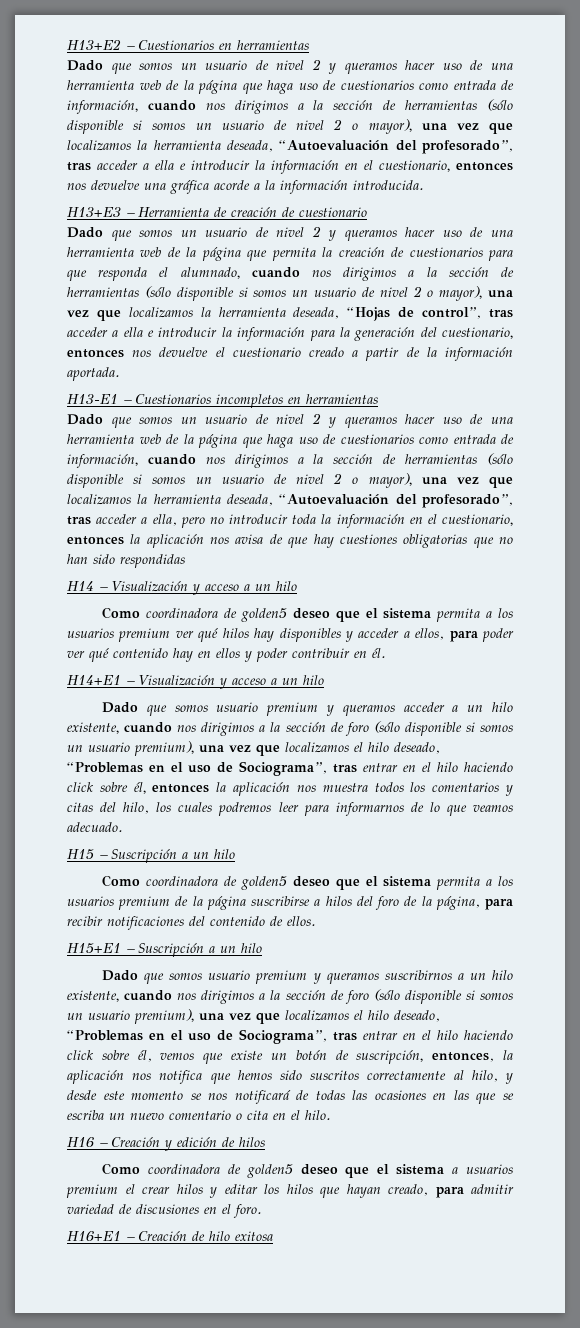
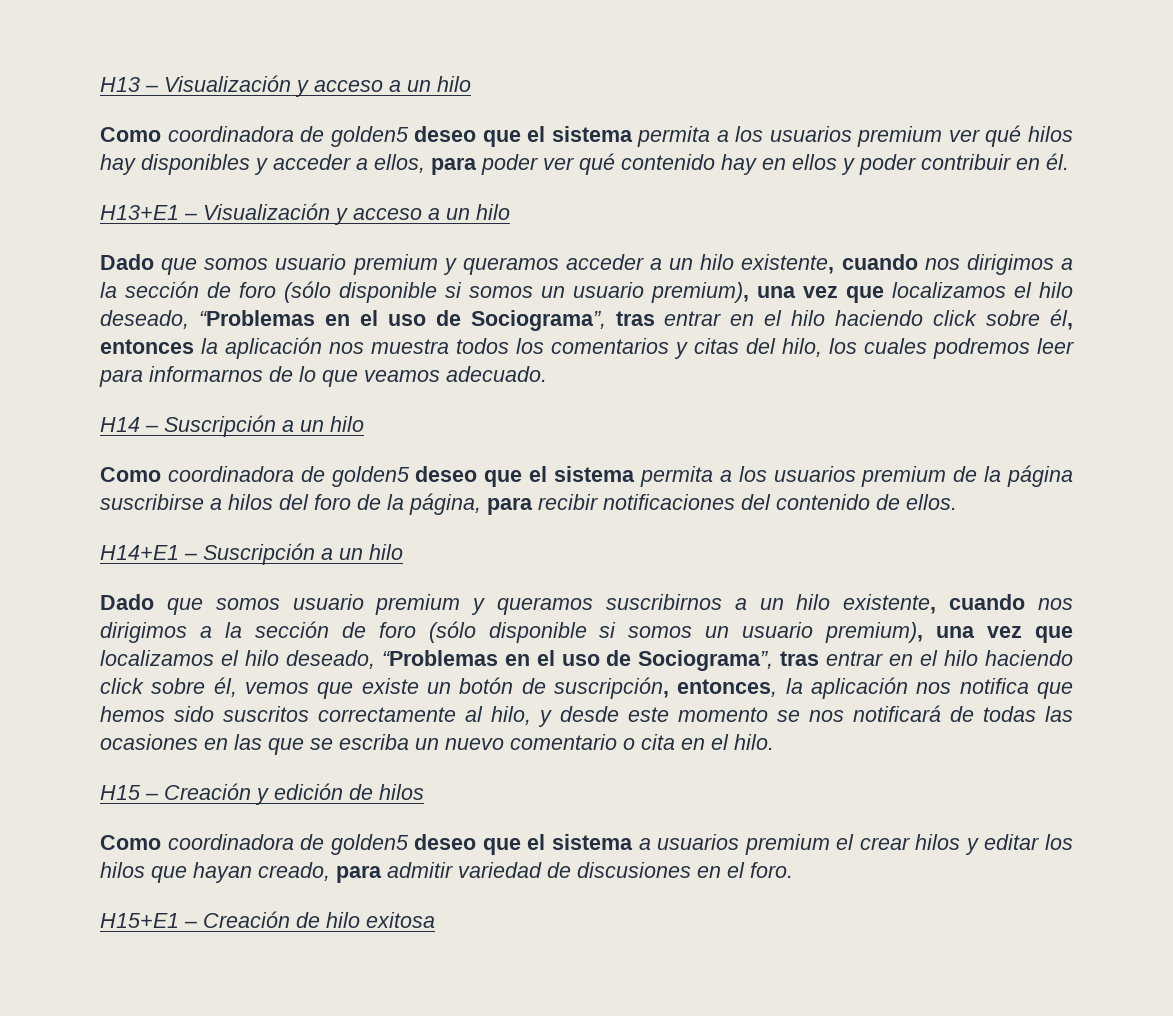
[67,39,309,50] [67,59,513,74] [67,80,514,94] [67,99,514,114] [67,119,514,134] [67,140,513,154] [67,160,513,174] [67,180,424,194] [67,207,367,217] [67,226,513,241] [67,247,513,261] [67,267,514,281] [67,286,513,301] [67,307,514,321] [67,327,513,341] [67,347,513,361] [67,367,120,381] [67,394,378,408] [67,413,513,428] [67,434,514,448] [67,453,514,468] [67,473,514,488] [67,494,513,508] [67,514,513,528] [67,534,514,548] [67,554,185,568] [67,581,94,591] H13+E2 – Cuestionarios en herramientas // Dado que somos un usuario de nivel 2 y queramos hacer uso de una herramienta web de la página que haga uso de cuestionarios como entrada de información, cuando nos dirigimos a la sección de herramientas (sólo disponible si somos un usuario de nivel 2 o mayor), una vez que localizamos la herramienta deseada, “Autoevaluación del profesorado”, tras acceder a ella e introducir la información en el cuestionario, entonces nos devuelve una gráfica acorde a la información introducida. // H13+E3 – Herramienta de creación de cuestionario // Dado que somos un usuario de nivel 2 y queramos hacer uso de una herramienta web de la página que permita la creación de cuestionarios para que responda el alumnado, cuando nos dirigimos a la sección de herramientas (sólo disponible si somos un usuario de nivel 2 o mayor), una vez que localizamos la herramienta deseada, “Hojas de control”, tras acceder a ella e introducir la información para la generación del cuestionario, entonces nos devuelve el cuestionario creado a partir de la información aportada. // H13-E1 – Cuestionarios incompletos en herramientas // Dado que somos un usuario de nivel 2 y queramos hacer uso de una herramienta web de la página que haga uso de cuestionarios como entrada de información, cuando nos dirigimos a la sección de herramientas (sólo disponible si somos un usuario de nivel 2 o mayor), una vez que localizamos la herramienta deseada, “Autoevaluación del profesorado”, tras acceder a ella, pero no introducir toda la información en el cuestionario, entonces la aplicación nos avisa de que hay cuestiones obligatorias que no han sido respondidas // H14 -> [100,77,140,92] H13
[67,675,121,685] H14+E1 -> [100,205,179,220] H13+E1
[67,849,94,860] H15 -> [100,417,140,432] H14
[67,943,121,954] H15+E1 -> [100,545,179,560] H14+E1
[67,1137,94,1147] H16 -> [100,785,141,800] H15
[67,1231,121,1241] H16+E1 -> [100,913,179,928] H15+E1

